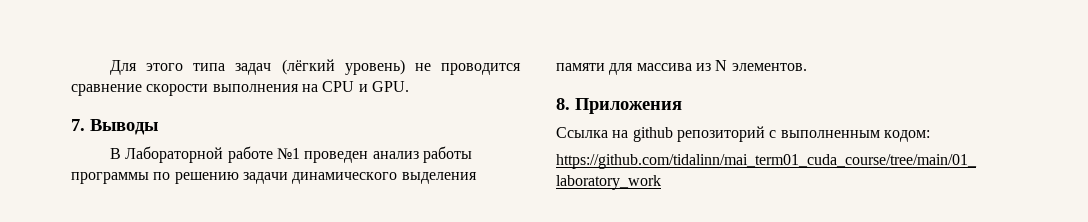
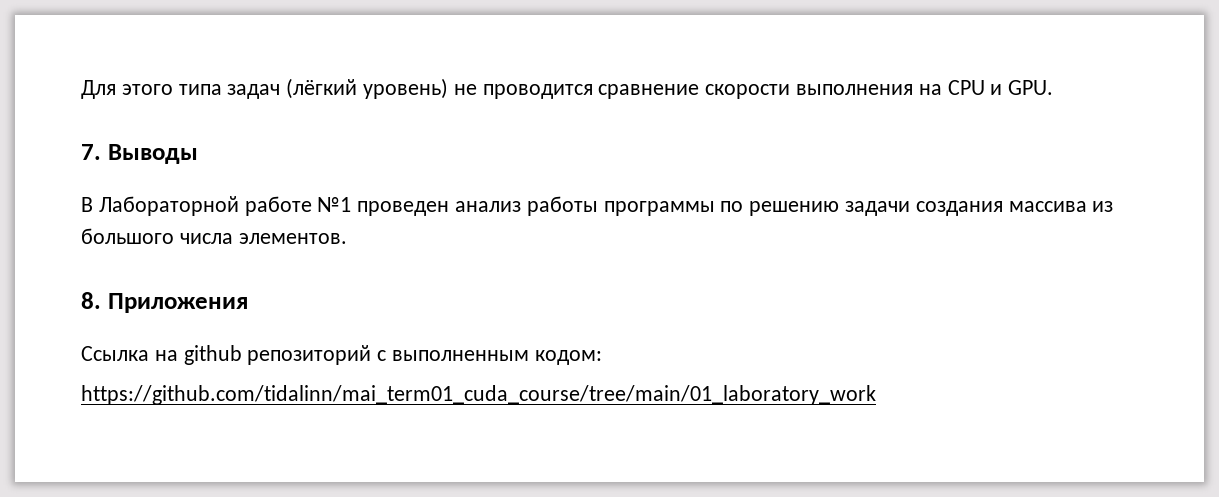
[292,172,477,184] [556,60,728,75] динамического выделения памяти для массива из N -> [915,201,1114,216] [81,228,233,244] создания массива из большого числа

